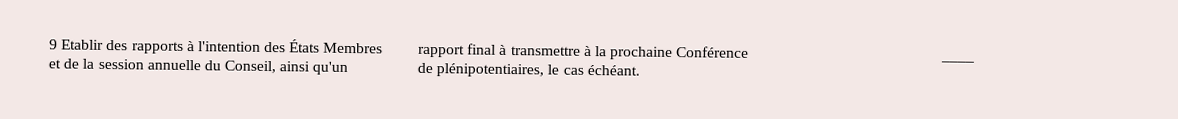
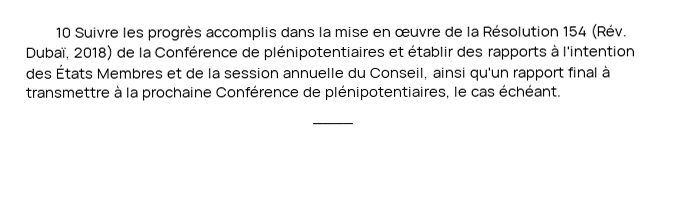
[49,39,105,50] 9 Etablir -> [54,23,628,41] [25,44,455,61] 10 Suivre les progrès accomplis dans la mise en œuvre de la Résolution 154 (Rév. Dubaï, 2018) de la Conférence de plénipotentiaires et établir

